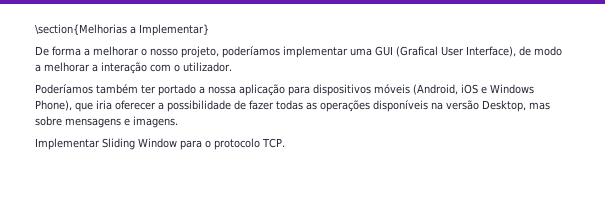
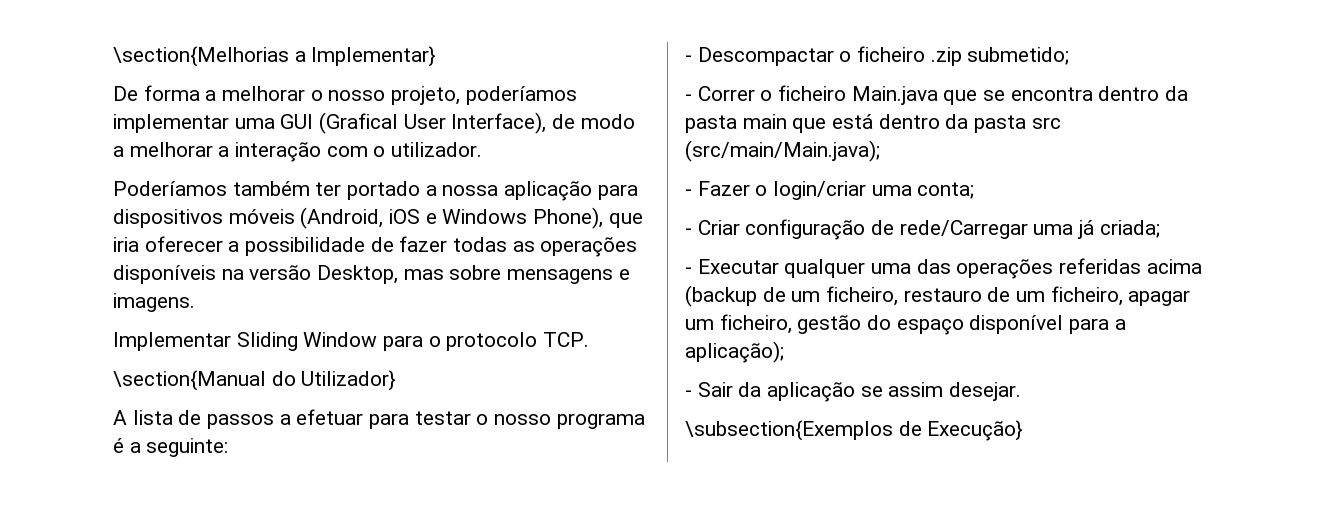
(285, 143) none -> [113,370,397,391] [113,409,645,429] [113,438,229,457] [685,46,1070,66] [685,85,1189,105] [685,114,1061,133] [685,140,880,162] [685,181,975,200] [685,219,1160,240] [685,258,1202,279] [685,285,1191,307] [685,314,1126,335] [685,341,784,363] [685,382,1022,402] [685,420,1024,441] // \section{Manual do Utilizador} // A lista de passos a efetuar para testar o nosso programa é a seguinte: // - Descompactar o ficheiro .zip submetido; // - Correr o ficheiro Main.java que se encontra dentro da pasta main que está dentro da pasta src (src/main/Main.java); // - Fazer o login/criar uma conta; // - Criar configuração de rede/Carregar uma já criada; // - Executar qualquer uma das operações referidas acima (backup de um ficheiro, restauro de um ficheiro, apagar um ficheiro, gestão do espaço disponível para a aplicação); // - Sair da aplicação se assim desejar. // \subsection{Exemplos de Execução}

